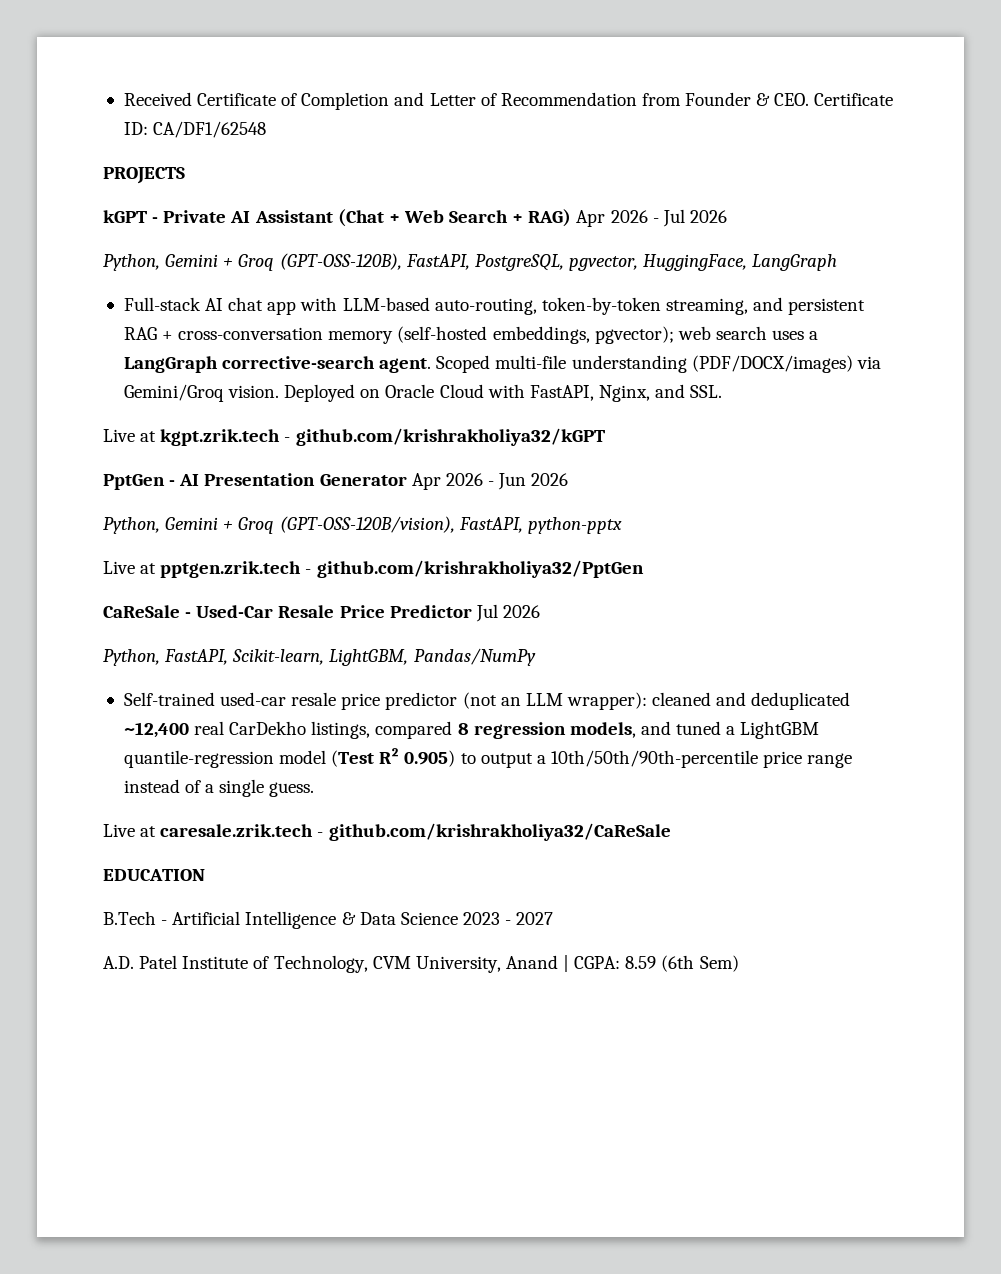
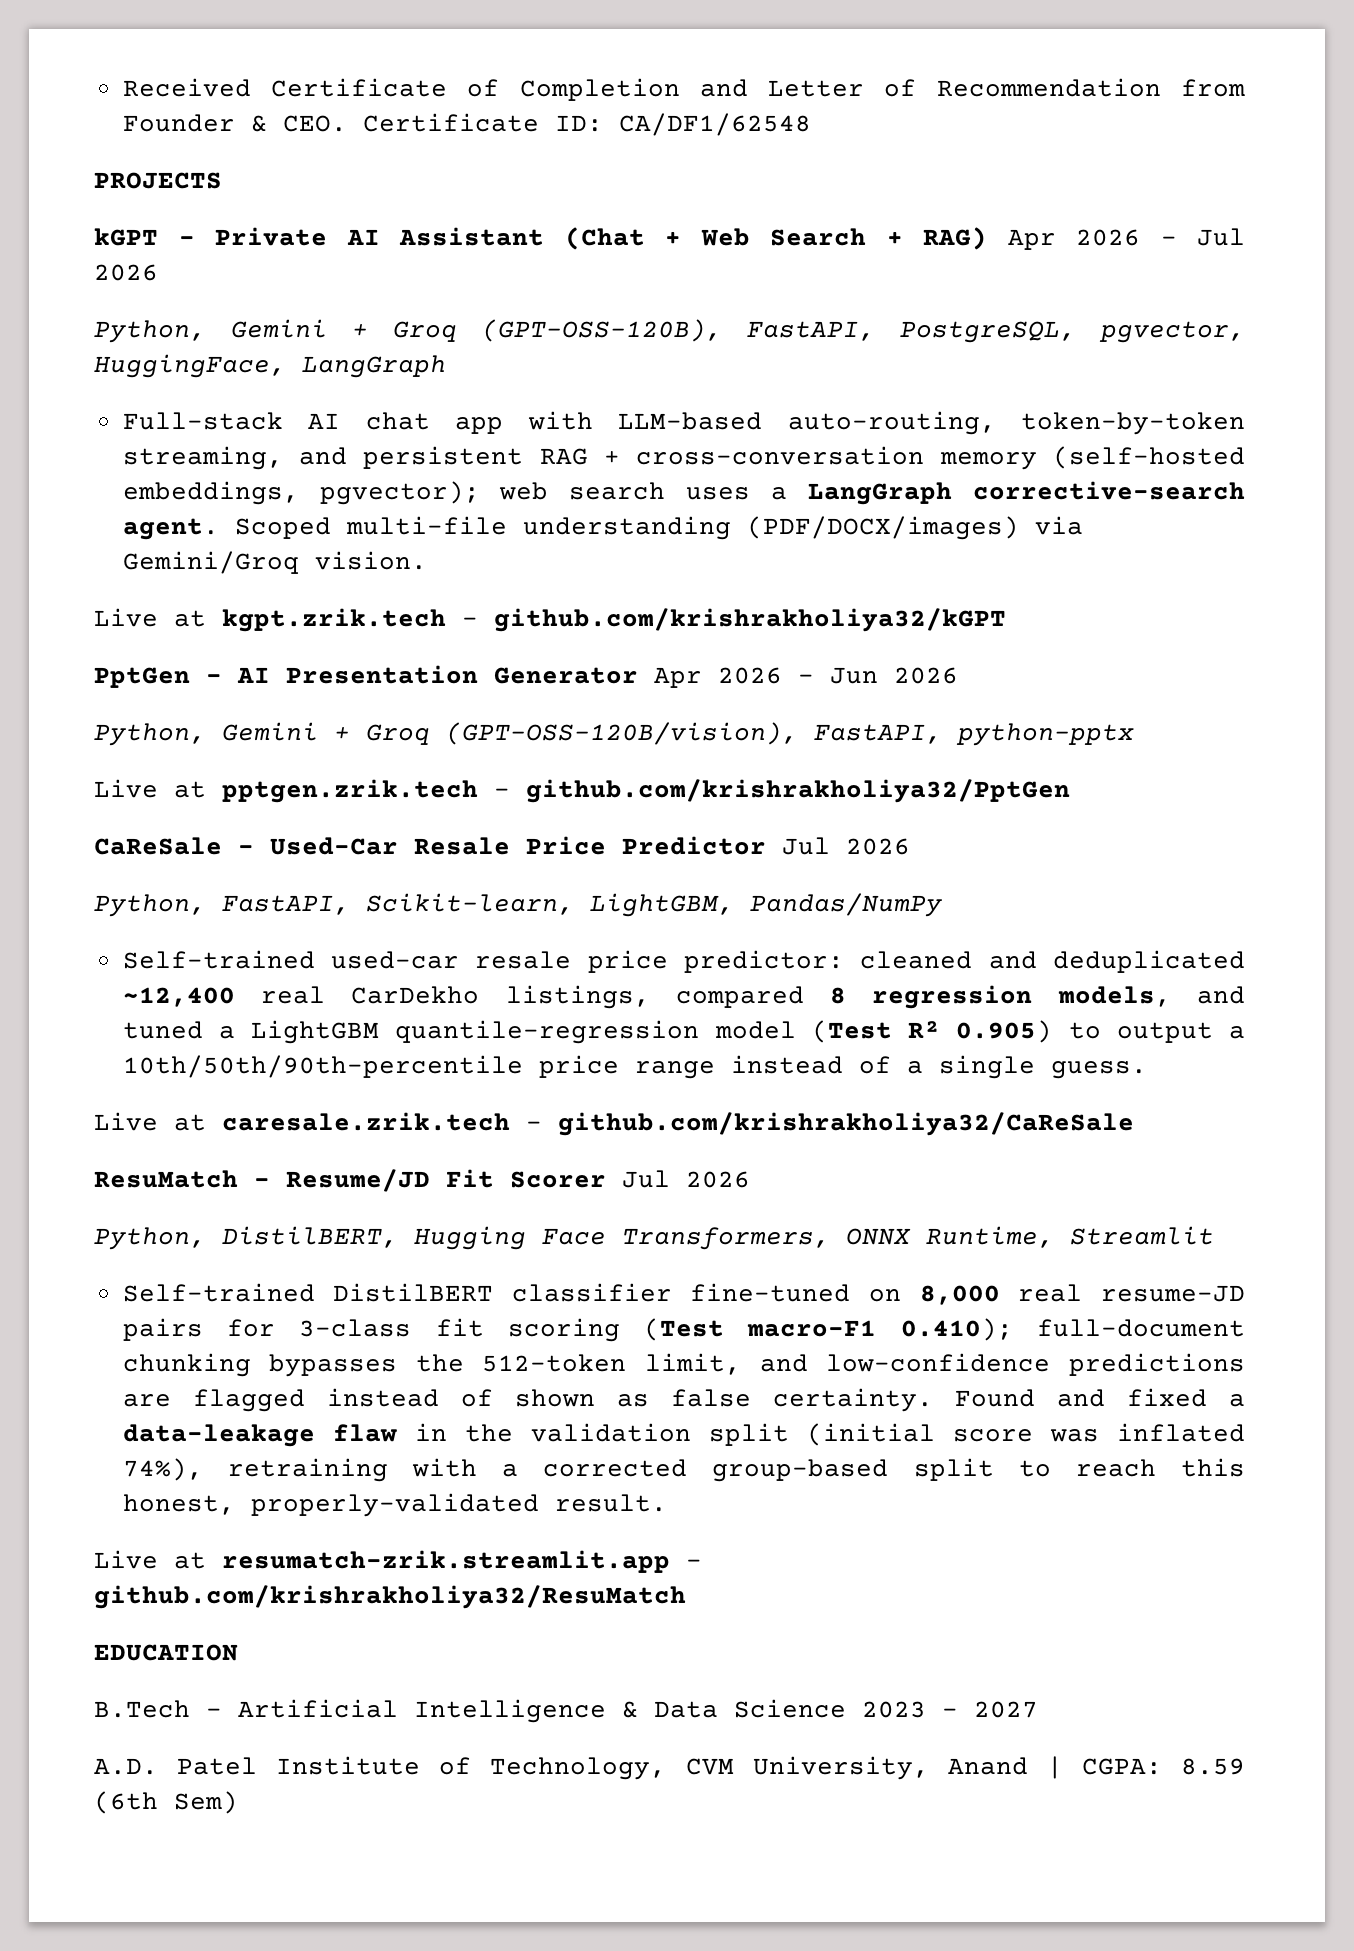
[284,384,723,402] Deployed on Oracle Cloud with FastAPI, Nginx, and SSL. -> (427, 560) none
[385,692,647,710] predictor (not an LLM wrapper): -> [683,950,844,973] predictor:
(671, 832) none -> [94,1169,750,1192] [94,1226,1214,1250] [122,1283,1246,1305] [122,1318,1245,1342] [122,1353,1246,1377] [122,1388,1245,1412] [122,1423,1246,1447] [122,1458,1245,1482] [122,1493,667,1517] [94,1550,702,1573] [94,1585,686,1609] // ResuMatch - Resume/JD Fit Scorer Jul 2026 // Python, DistilBERT, Hugging Face Transformers, ONNX Runtime, Streamlit // Self-trained DistilBERT classifier fine-tuned on 8,000 real resume-JD pairs for 3-class fit scoring (Test macro-F1 0.410); full-document chunking bypasses the 512-token limit, and low-confidence predictions are flagged instead of shown as false certainty. Found and fixed a data-leakage flaw in the validation split (initial score was inflated 74%), retraining with a corrected group-based split to reach this honest, properly-validated result. // Live at resumatch-zrik.streamlit.app - github.com/krishrakholiya32/ResuMatch

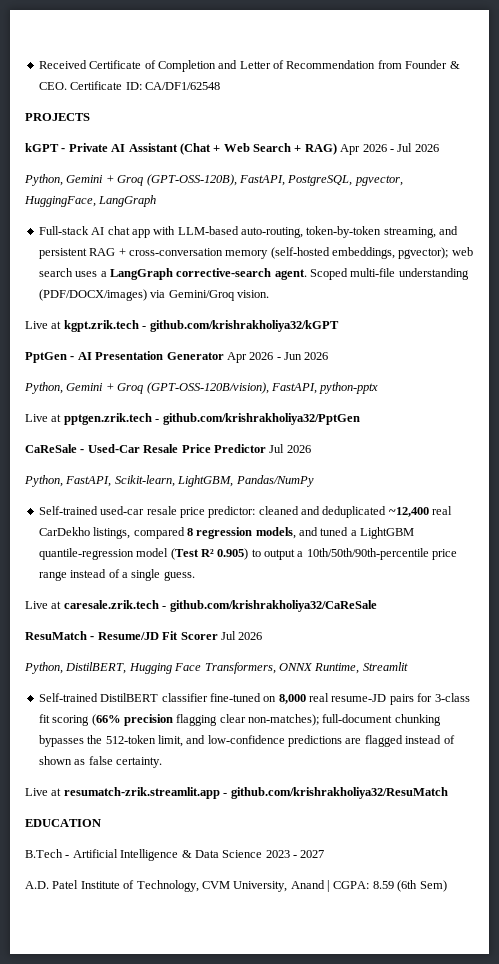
[644,1318,1013,1341] (Test macro-F1 0.410); -> [91,714,319,726] (66% precision flagging clear non-matches);
[954,1388,1245,1407] [122,1423,1246,1447] [122,1458,1245,1482] [122,1493,667,1517] Found and fixed a data-leakage flaw in the validation split (initial score was inflated 74%), retraining with a corrected group-based split to reach this honest, properly-validated result. -> (162, 762) none

